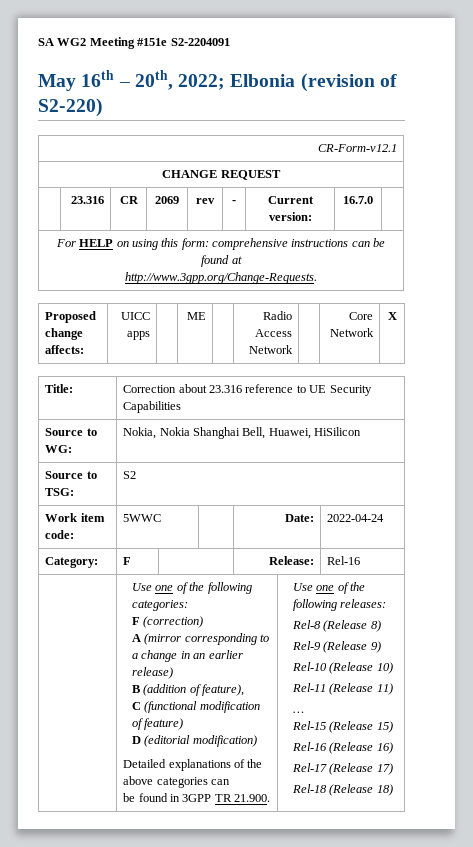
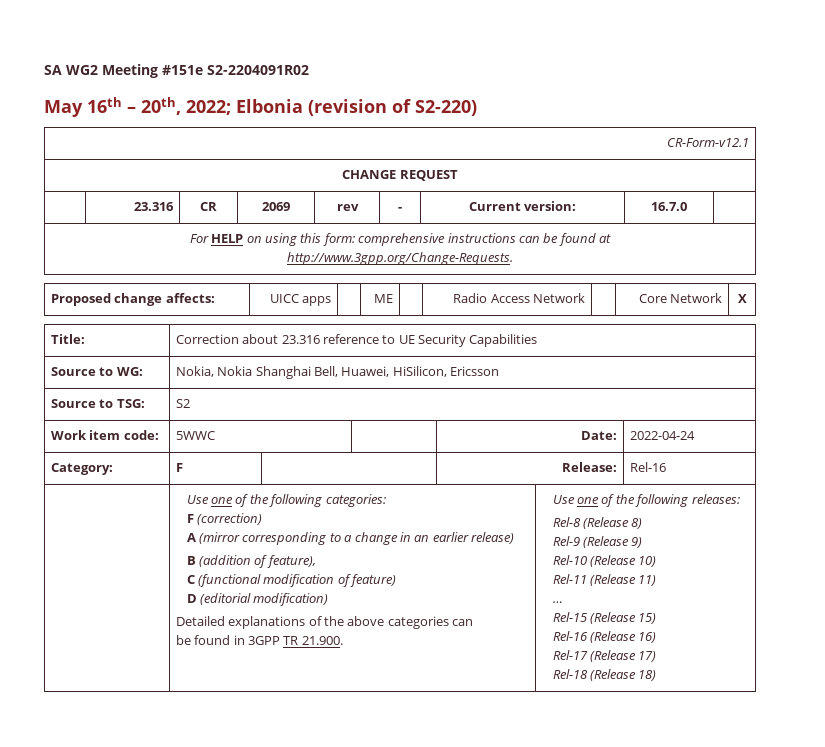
[170,38,230,46] S2-2204091 -> [207,65,309,75] S2-2204091R02
[314,427,362,436] HiSilicon -> [392,366,500,377] HiSilicon, Ericsson

